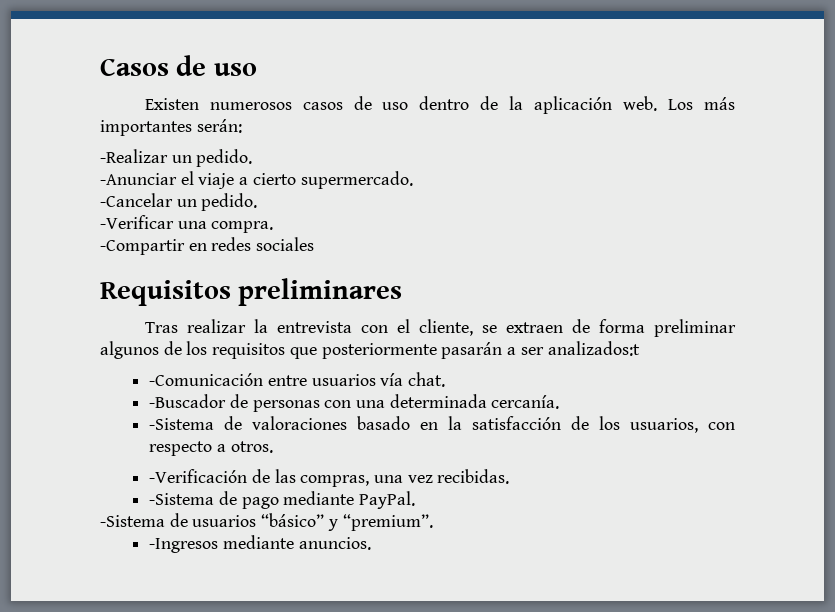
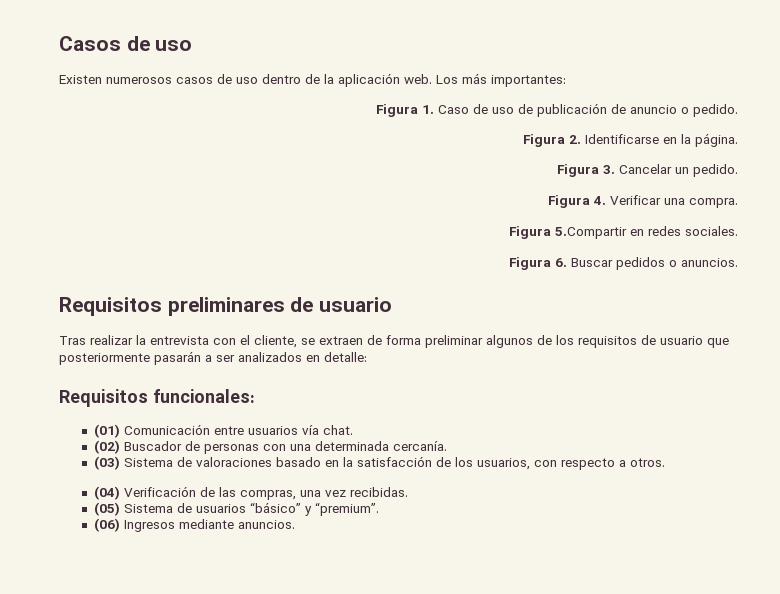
[100,119,242,136] [100,149,253,167] [100,171,413,189] [100,193,258,211] [100,215,274,233] [100,237,315,255] importantes serán: // -Realizar un pedido. // -Anunciar el viaje a cierto supermercado. // -Cancelar un pedido. // -Verificar una compra. // -Compartir en redes sociales -> [491,75,566,87] [376,103,738,117] [523,133,738,147] [557,164,738,177] [548,195,738,208] [509,226,738,239] [509,257,738,270] importantes: // Figura 1. Caso de uso de publicación de anuncio o pedido. // Figura 2. Identificarse en la página. // Figura 3. Cancelar un pedido. // Figura 4. Verificar una compra. // Figura 5.Compartir en redes sociales. // Figura 6. Buscar pedidos o anuncios.
(403, 292) none -> [290,297,393,312] de usuario
(286, 351) none -> [641,335,703,345] de usuario
[547,341,640,356] [149,373,264,386] analizados:t // -Comunicación -> [238,352,367,362] [59,389,255,407] [93,424,210,438] analizados en detalle: // Requisitos funcionales: // (01) Comunicación
[149,394,227,408] -Buscador -> [93,440,182,454] (02) Buscador
[149,418,215,430] -Sistema -> [93,456,173,470] (03) Sistema
[149,469,248,483] -Verificación -> [93,486,196,500] (04) Verificación
[149,491,416,509] [100,515,165,527] -Sistema de pago mediante PayPal. // -Sistema -> [93,502,173,516] (05) Sistema
[149,538,219,553] -Ingresos -> [93,518,175,532] (06) Ingresos

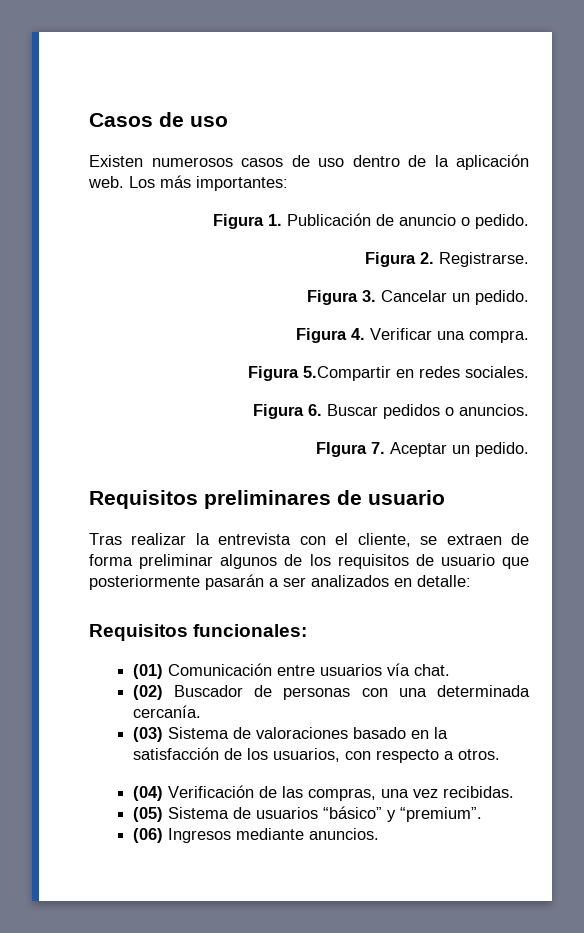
[438,103,607,117] Caso de uso de publicación -> [287,213,371,226] Publicación
[585,133,738,147] Identificarse en la página. -> [439,252,529,267] Registrarse.
(738, 262) none -> [316,442,529,457] // FIgura 7. Aceptar un pedido.

